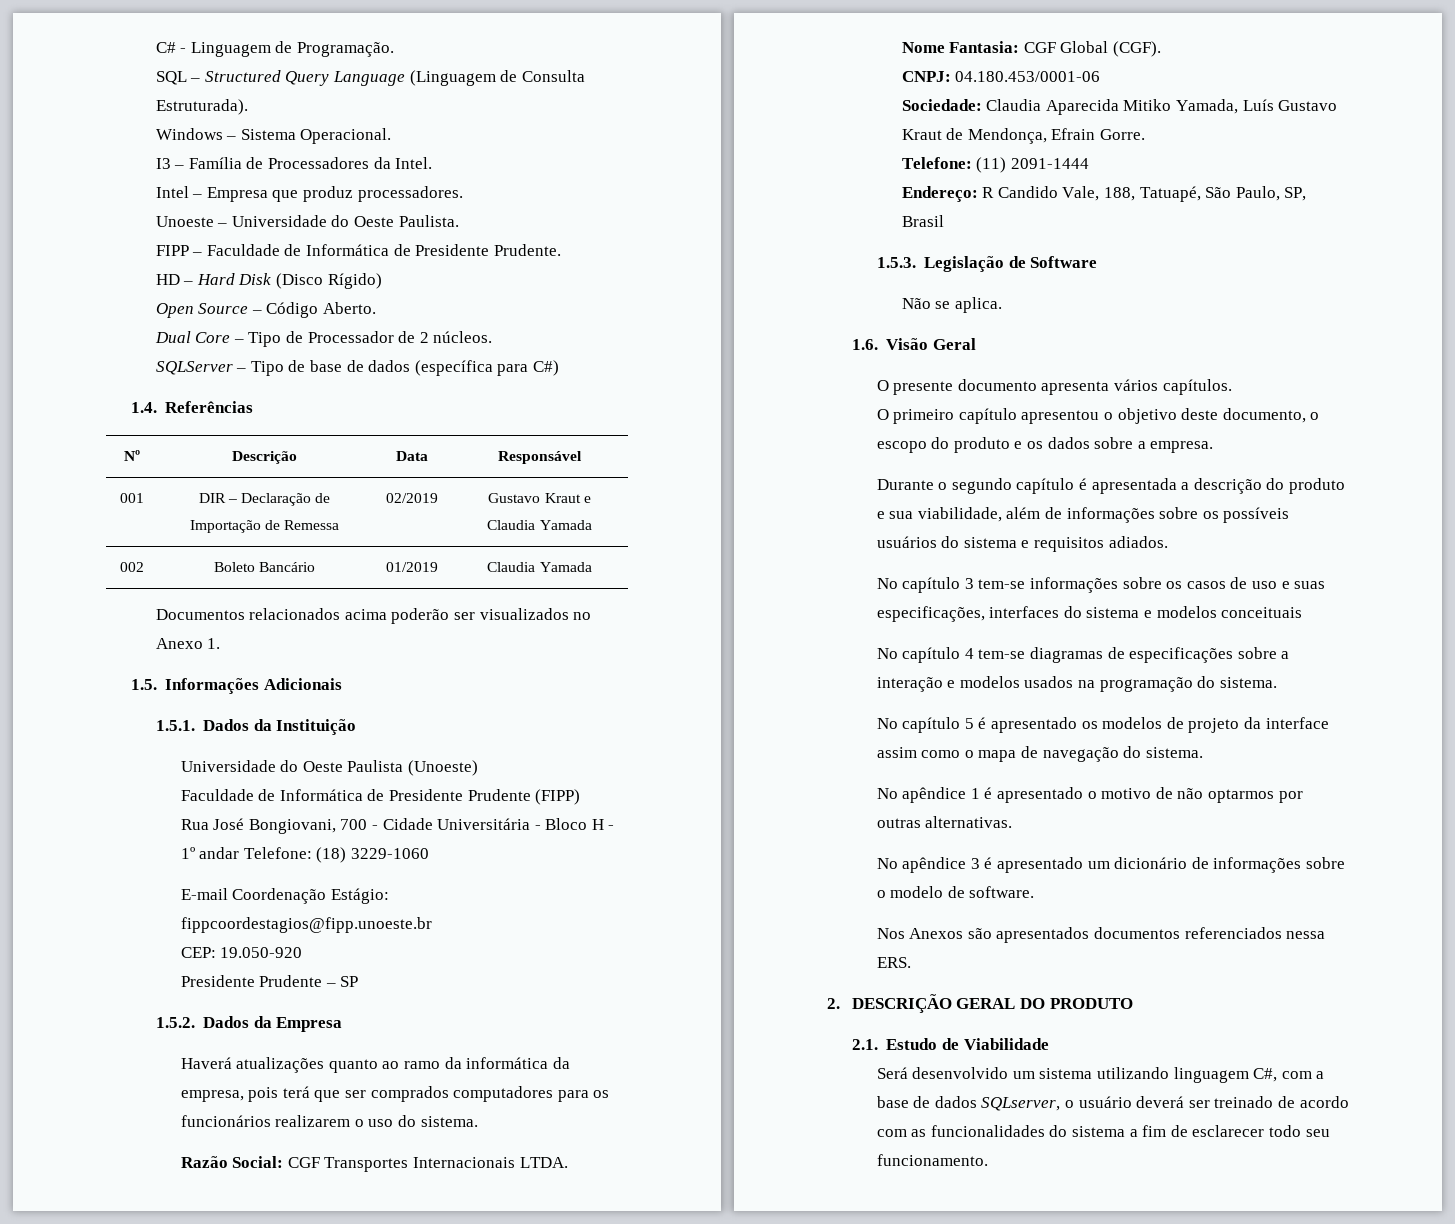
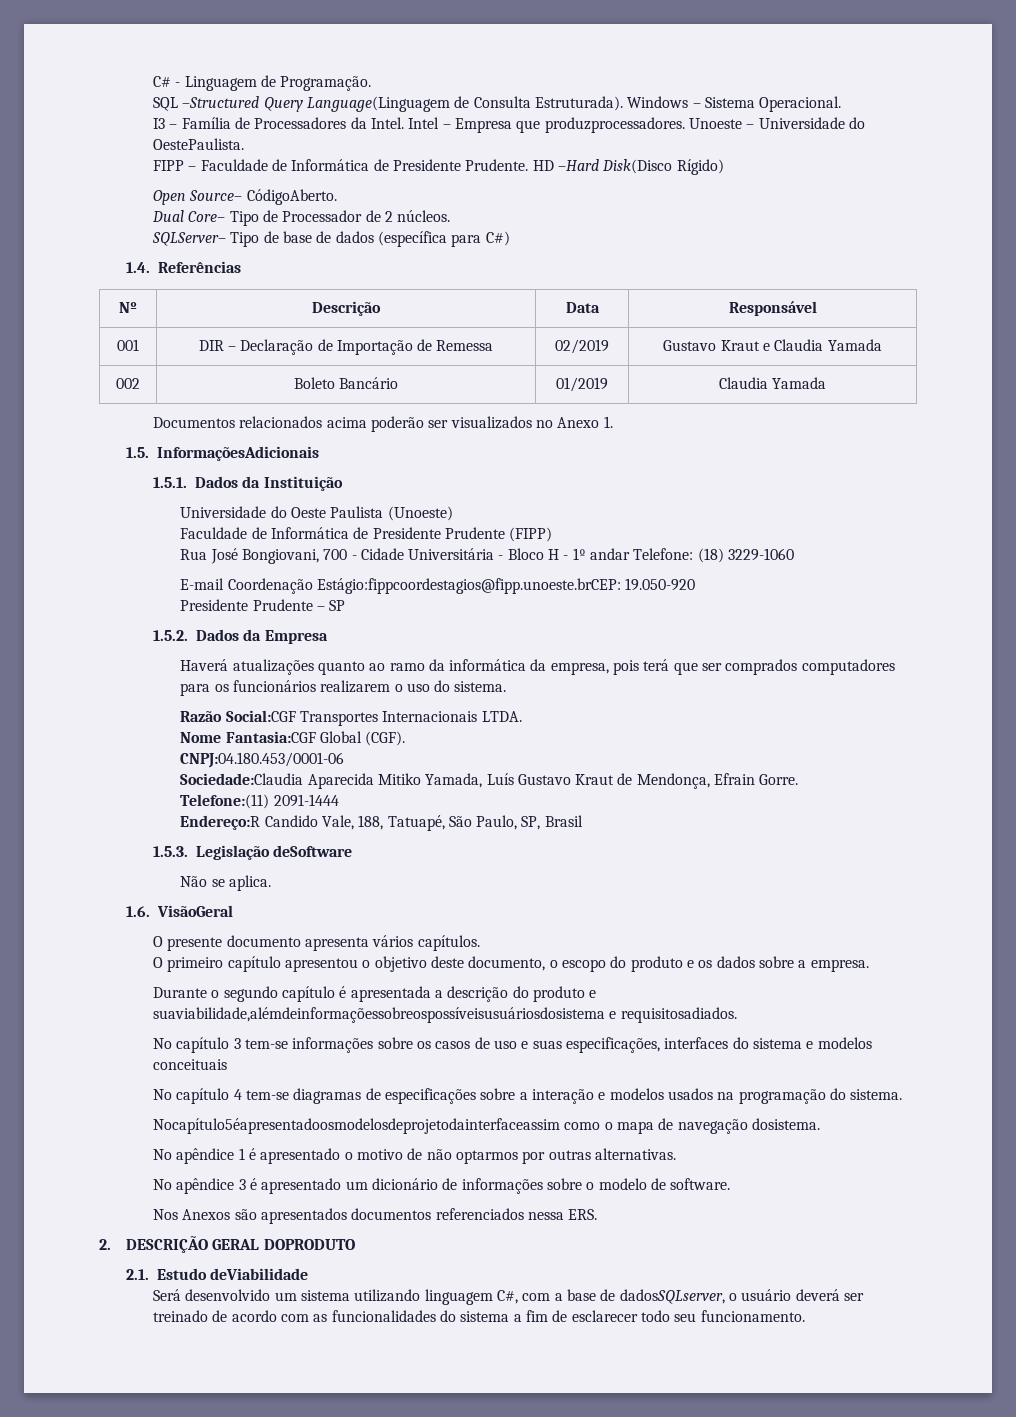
[190,70,496,86] – Structured Query Language (Linguagem -> [182,96,451,112] –Structured Query Language(Linguagem
(248, 107) // -> (624, 103) none
(433, 163) // -> (405, 123) none
[303,186,463,202] produz processadores. // -> [544,117,685,133] produzprocessadores.
[354,215,459,227] Oeste Paulista. -> [153,138,245,150] OestePaulista.
[155,273,382,289] [155,302,377,318] // HD – Hard Disk (Disco Rígido) // Open Source – Código Aberto. -> [532,159,724,175] [153,189,337,205] HD –Hard Disk(Disco Rígido) // Open Source– CódigoAberto.
[195,332,244,343] Core – -> [188,211,226,222] Core–
[155,361,247,375] SQLServer – -> [152,232,227,246] SQLServer–
[165,678,342,694] Informações Adicionais -> [157,446,320,461] InformaçõesAdicionais
[330,888,389,904] [180,917,432,933] [180,947,216,958] Estágio: fippcoordestagios@fipp.unoeste.br // CEP: -> [316,578,621,594] Estágio:fippcoordestagios@fipp.unoeste.brCEP:
[232,1156,320,1168] Social: CGF -> [225,710,296,722] Social:CGF
[949,41,1056,53] Fantasia: CGF -> [225,731,316,743] Fantasia:CGF
[901,71,1101,82] [901,99,1042,111] CNPJ: 04.180.453/0001-06 // Sociedade: Claudia -> [180,752,345,768] [180,773,304,785] CNPJ:04.180.453/0001-06 // Sociedade:Claudia
[901,157,1007,173] Telefone: (11) -> [180,794,270,809] Telefone:(11)
[901,186,995,202] Endereço: R -> [180,815,261,830] Endereço:R
[1008,256,1098,268] de Software -> [273,845,353,857] deSoftware
[886,338,976,350] Visão Geral -> [157,905,234,917] VisãoGeral
[889,507,1290,523] [876,536,1168,552] sua viabilidade, além de informações sobre os possíveis usuários do sistema e requisitos adiados. -> [153,1007,737,1023] suaviabilidade,alémdeinformaçõessobreospossíveisusuáriosdosistema e requisitosadiados.
[876,717,1329,733] [876,747,917,758] No capítulo 5 é apresentado os modelos de projeto da interface assim -> [153,1118,561,1134] Nocapítulo5éapresentadoosmodelosdeprojetodainterfaceassim
[1123,746,1203,758] do sistema. -> [752,1118,821,1130] dosistema.
[1020,998,1133,1009] DO PRODUTO -> [263,1239,355,1250] DOPRODUTO
[941,1038,1049,1050] de Viabilidade -> [210,1268,309,1280] deViabilidade
[934,1096,1061,1111] dados SQLserver, -> [619,1289,725,1304] dadosSQLserver,

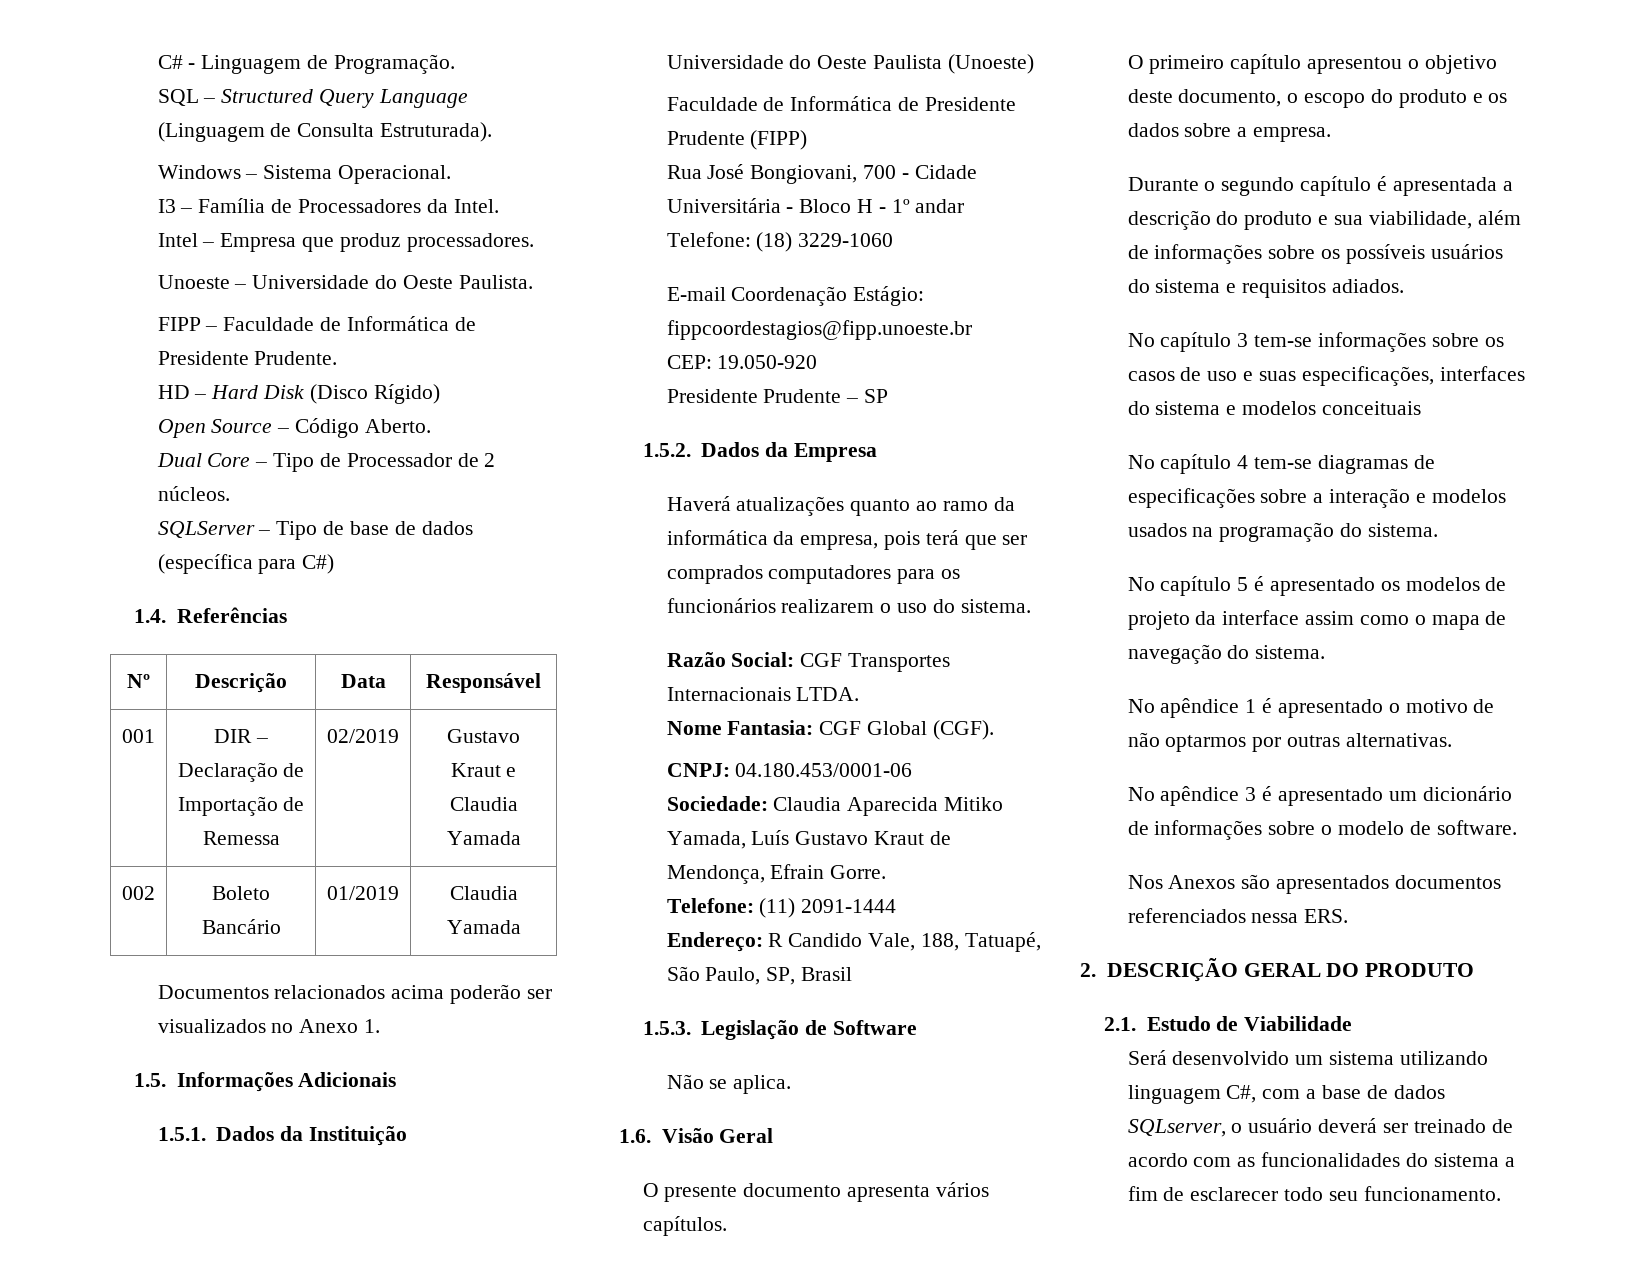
[182,96,451,112] –Structured Query Language(Linguagem -> [203,89,468,108] [157,122,265,142] – Structured Query Language (Linguagem
(624, 103) none -> (493, 132) //
(405, 123) none -> (499, 206) //
[544,117,685,133] produzprocessadores. -> [339,233,534,252] produz processadores. //
[153,138,245,150] OestePaulista. -> [402,275,533,289] Oeste Paulista.
[532,159,724,175] [153,189,337,205] HD –Hard Disk(Disco Rígido) // Open Source– CódigoAberto. -> [157,384,440,404] [157,418,431,438] // HD – Hard Disk (Disco Rígido) // Open Source – Código Aberto.
[188,211,226,222] Core– -> [207,453,268,467] Core –
[152,232,227,246] SQLServer– -> [157,521,271,538] SQLServer –
[157,446,320,461] InformaçõesAdicionais -> [176,1072,397,1092] Informações Adicionais
[316,578,621,594] Estágio:fippcoordestagios@fipp.unoeste.brCEP: -> [853,286,925,306] [666,320,972,340] [666,355,712,369] Estágio: fippcoordestagios@fipp.unoeste.br // CEP:
[225,710,296,722] Social:CGF -> [731,652,843,667] Social: CGF
[225,731,316,743] Fantasia:CGF -> [727,720,862,735] Fantasia: CGF
[180,752,345,768] [180,773,304,785] CNPJ:04.180.453/0001-06 // Sociedade:Claudia -> [666,763,913,777] [666,796,842,811] CNPJ: 04.180.453/0001-06 // Sociedade: Claudia
[180,794,270,809] Telefone:(11) -> [666,898,796,918] Telefone: (11)
[180,815,261,830] Endereço:R -> [666,932,784,952] Endereço: R
[273,845,353,857] deSoftware -> [805,1020,918,1035] de Software
[157,905,234,917] VisãoGeral -> [661,1128,774,1143] Visão Geral
[153,1007,737,1023] suaviabilidade,alémdeinformaçõessobreospossíveisusuáriosdosistema e requisitosadiados. -> [1333,210,1521,229] [1127,244,1503,264] [1127,279,1404,298] sua viabilidade, além de informações sobre os possíveis usuários do sistema e requisitos adiados.
[153,1118,561,1134] Nocapítulo5éapresentadoosmodelosdeprojetodainterfaceassim -> [1127,576,1507,596] [1127,610,1355,630] No capítulo 5 é apresentado os modelos de projeto da interface assim
[752,1118,821,1130] dosistema. -> [1227,645,1326,659] do sistema.
[263,1239,355,1250] DOPRODUTO -> [1326,963,1475,977] DO PRODUTO
[210,1268,309,1280] deViabilidade -> [1216,1016,1353,1031] de Viabilidade
[619,1289,725,1304] dadosSQLserver, -> [1393,1085,1445,1099] [1127,1119,1226,1137] dados SQLserver,

